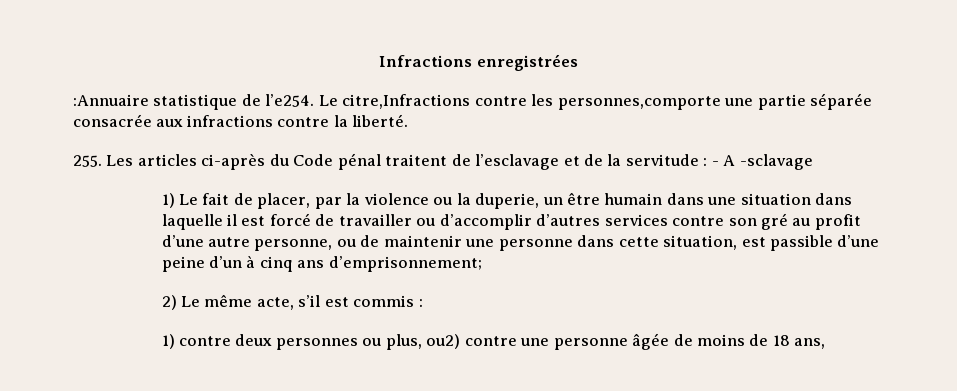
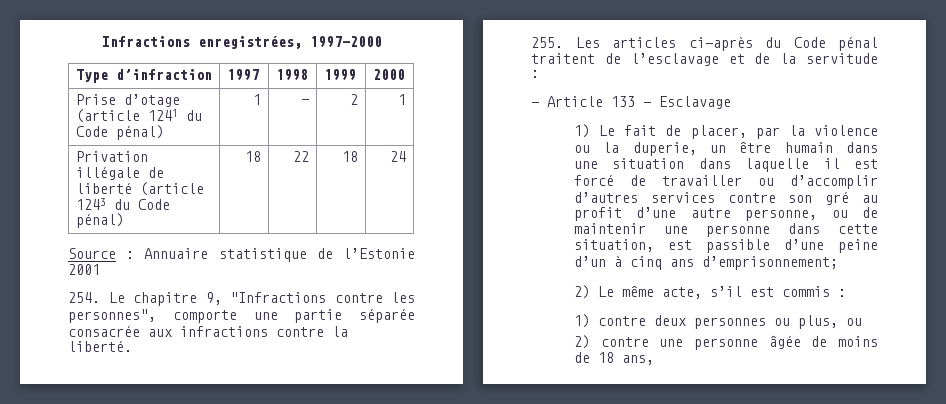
[476,54,578,71] [73,94,721,110] enregistrées // :Annuaire statistique de l’e254. Le citre,Infractions contre les personnes,comporte -> [197,36,382,49] [75,69,212,83] [226,69,259,81] [275,69,308,81] [323,69,356,81] [372,69,405,80] [75,94,180,107] [75,109,202,123] [75,125,164,140] [253,94,262,105] [301,99,310,104] [350,94,359,105] [398,94,407,105] [75,151,148,162] [75,166,164,180] [75,182,204,196] [75,198,170,210] [75,213,124,228] [245,151,262,162] [293,151,310,162] [342,151,359,162] [390,151,407,162] [68,248,415,262] [68,264,100,275] [68,292,415,306] [68,309,237,323] enregistrées, 1997-2000 // Type d’infraction | 1997 | 1998 | 1999 | 2000 // Prise d’otage (article 1241 du Code pénal) | 1 | - | 2 | 1 // Privation illégale de liberté (article 1243 du Code pénal) | 18 | 22 | 18 | 24 // Source : Annuaire statistique de l’Estonie 2001 // 254. Le chapitre 9, "Infractions contre les personnes", comporte
[711,154,813,170] - A -sclavage -> [531,96,731,109] // - Article 133 - Esclavage
[426,334,461,349] ou2) -> [846,318,863,326] [574,335,591,349] ou // 2)

